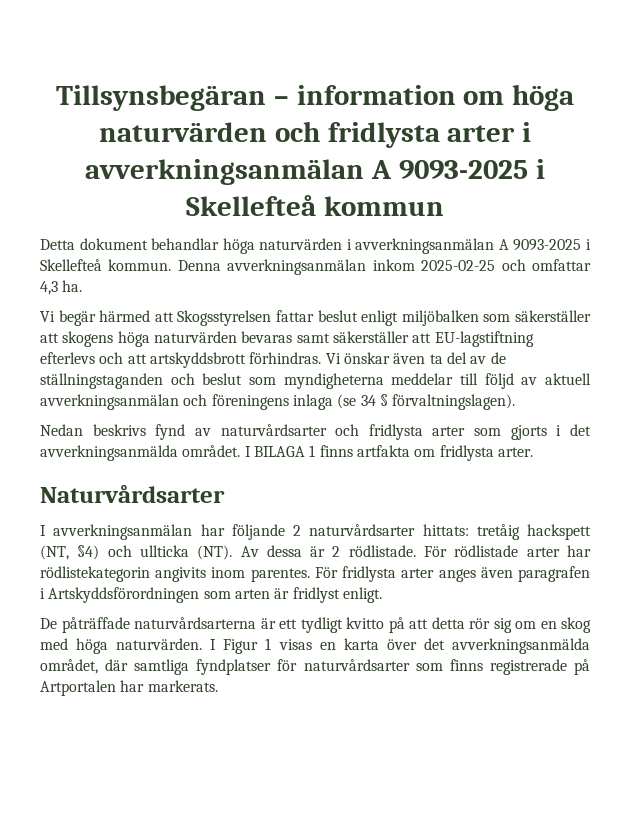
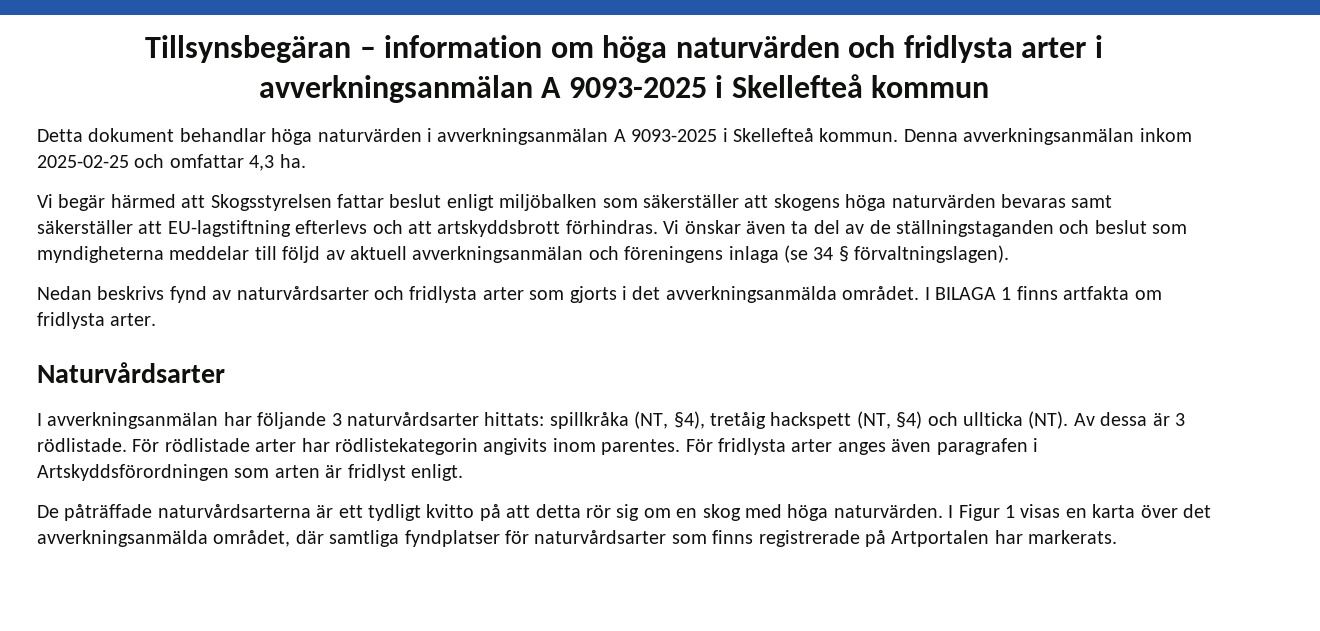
[293,525,301,536] 2 -> [331,413,342,426] 3
(469, 530) none -> [549,411,705,429] spillkråka (NT, §4),
[332,546,341,557] 2 -> [1175,413,1185,426] 3

